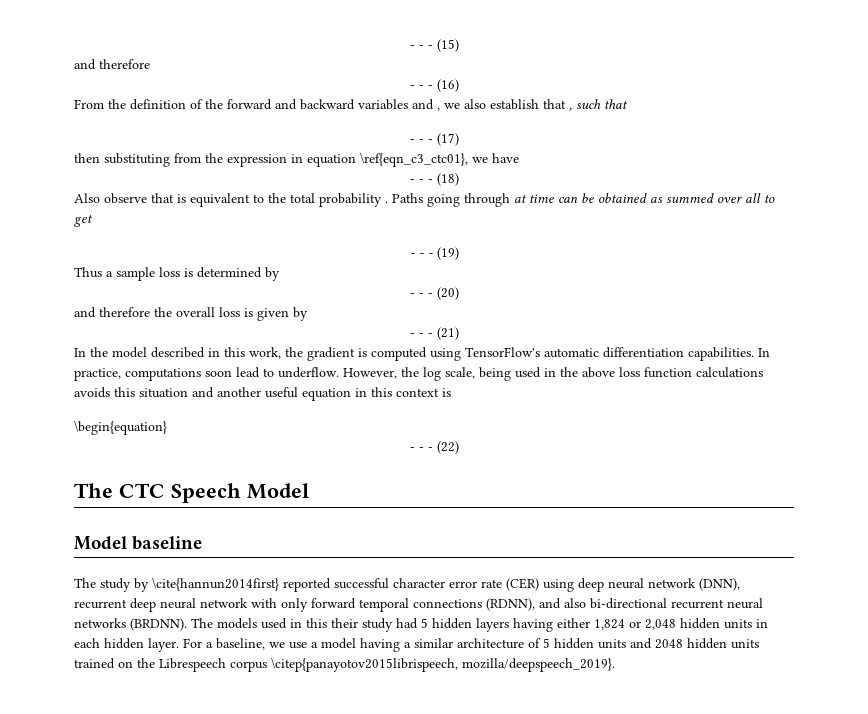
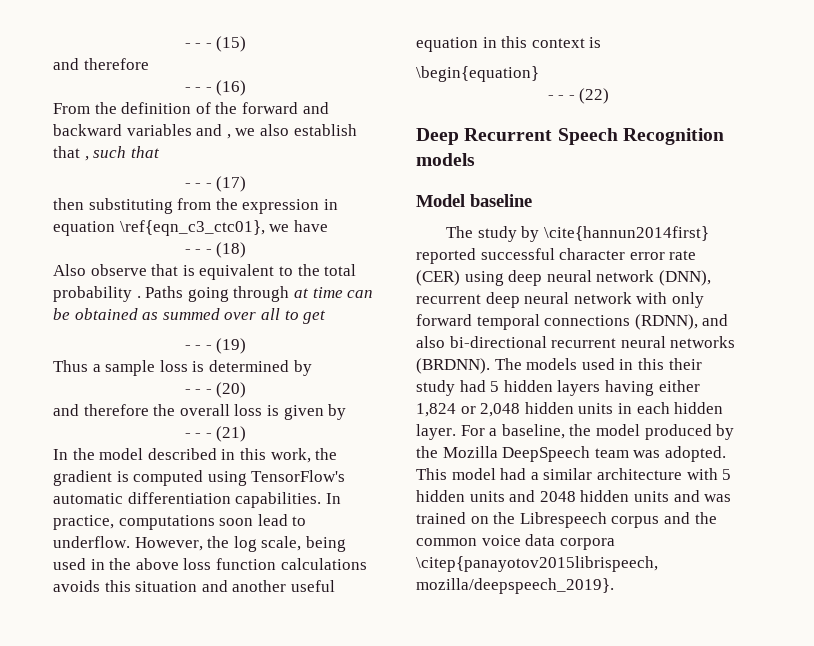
[74,483,309,503] The CTC Speech Model -> [416,128,724,145] [416,153,475,166] Deep Recurrent Speech Recognition models
[269,638,400,652] we use a model having -> [569,424,735,440] [416,446,726,462] [416,468,527,480] the model produced by the Mozilla DeepSpeech team was adopted. This model had
[528,638,541,648] of -> [686,468,718,480] with
(759, 644) none -> [673,490,732,502] and was
(267, 666) none -> [663,512,717,524] [416,534,615,550] and the common voice data corpora

